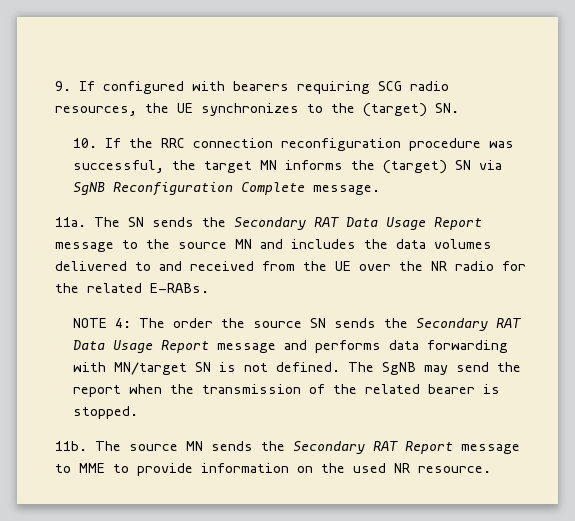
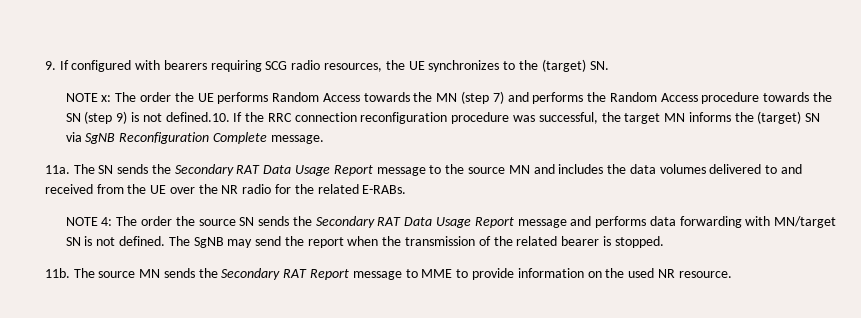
[72,138,97,148] 10. -> [65,91,833,104] [65,111,230,124] NOTE x: The order the UE performs Random Access towards the MN (step 7) and performs the Random Access procedure towards the SN (step 9) is not defined.10.

